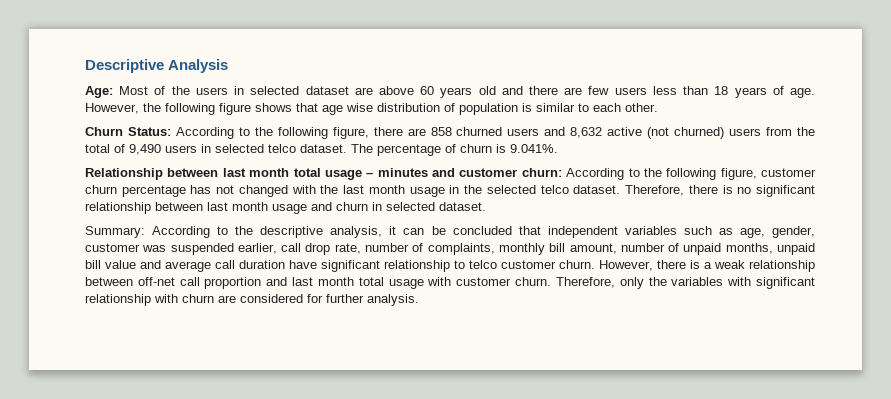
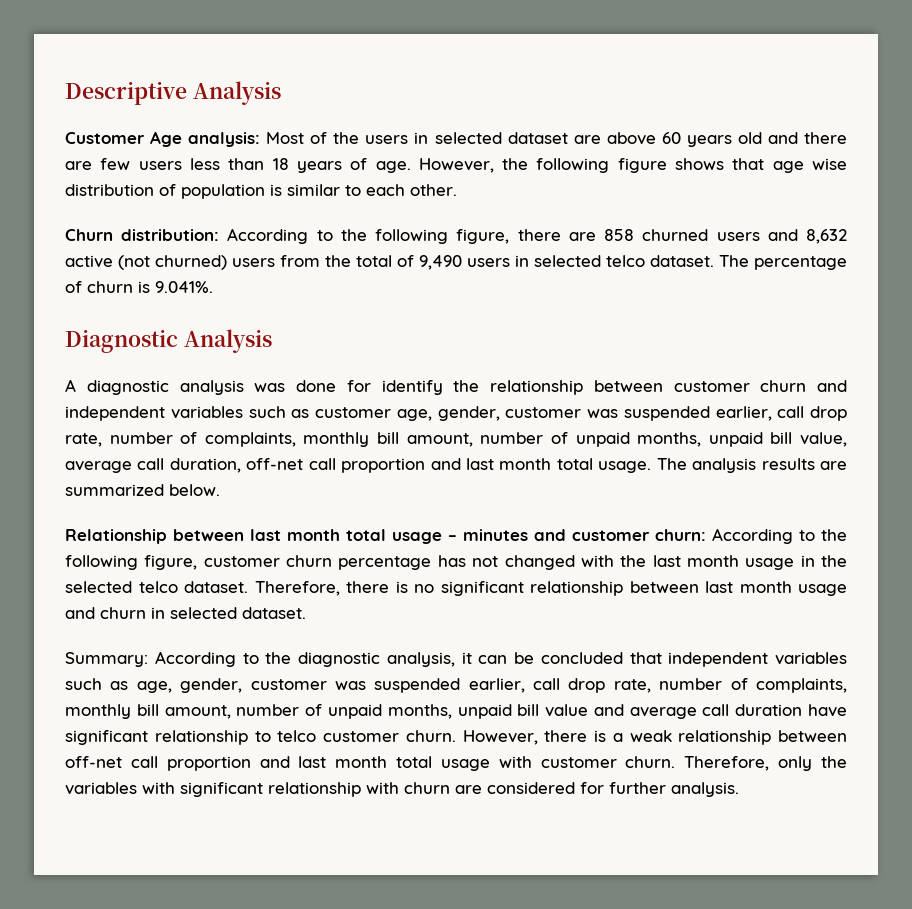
[85,86,113,98] Age: -> [65,131,261,147] Customer Age analysis:
[127,127,171,136] Status: -> [121,229,220,241] distribution:
(558, 148) none -> [65,329,272,353] [65,379,847,395] [65,406,847,421] [65,432,848,447] [65,458,848,473] [65,484,220,496] // Diagnostic Analysis // A diagnostic analysis was done for identify the relationship between customer churn and independent variables such as customer age, gender, customer was suspended earlier, call drop rate, number of complaints, monthly bill amount, number of unpaid months, unpaid bill value, average call duration, off-net call proportion and last month total usage. The analysis results are summarized below.
[260,226,324,238] descriptive -> [298,652,380,667] diagnostic

